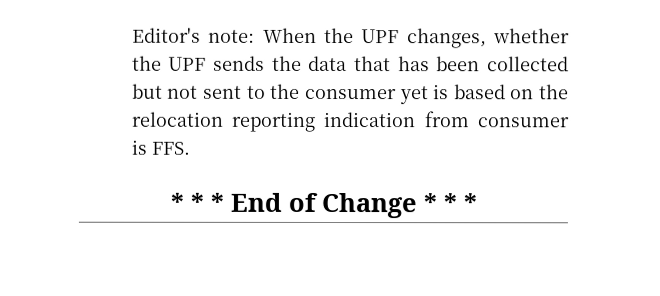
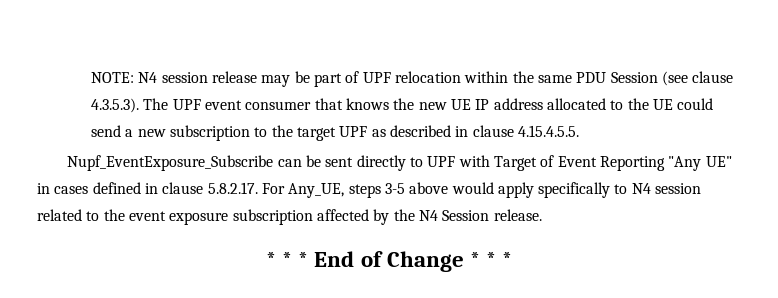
[131,27,570,49] [131,55,570,72] [131,83,570,105] [131,111,570,132] [130,139,191,155] Editor's note: When the UPF changes, whether the UPF sends the data that has been collected but not sent to the consumer yet is based on the relocation reporting indication from consumer is FFS. -> [91,71,734,87] [91,98,714,113] [91,125,579,141] [67,155,732,171] [37,182,702,198] [37,209,542,225] NOTE: N4 session release may be part of UPF relocation within the same PDU Session (see clause 4.3.5.3). The UPF event consumer that knows the new UE IP address allocated to the UE could send a new subscription to the target UPF as described in clause 4.15.4.5.5. // Nupf_EventExposure_Subscribe can be sent directly to UPF with Target of Event Reporting "Any UE" in cases defined in clause 5.8.2.17. For Any_UE, steps 3-5 above would apply specifically to N4 session related to the event exposure subscription affected by the N4 Session release.

